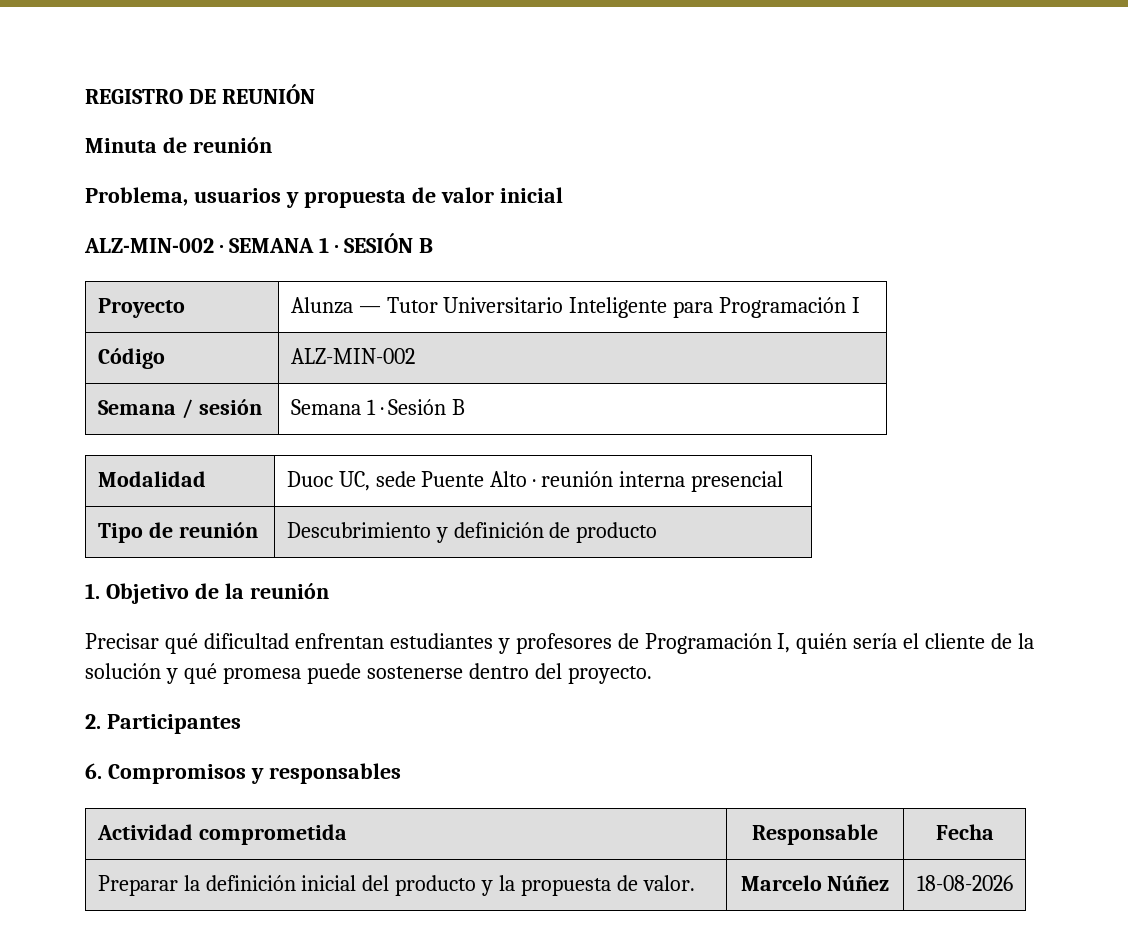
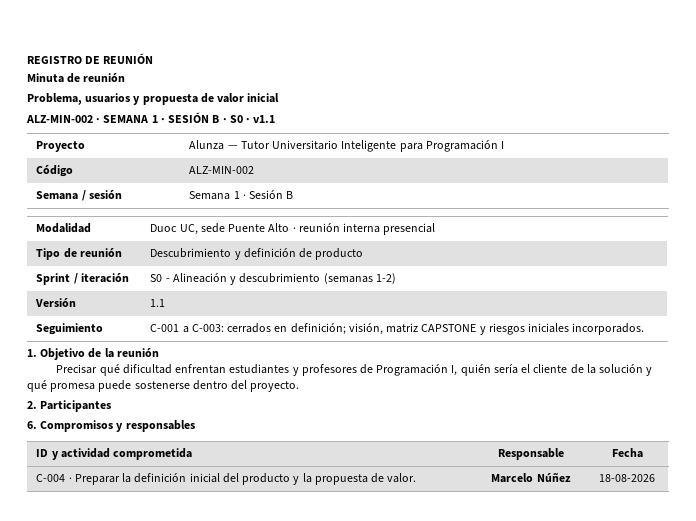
(433, 245) none -> [222,115,276,123] · S0 · v1.1
(658, 532) none -> [36,273,129,285] [150,273,396,285] [35,298,77,307] [150,299,166,307] [36,323,104,335] [150,323,645,335] // Sprint / iteración | S0 - Alineación y descubrimiento (semanas 1-2) // Versión | 1.1 // Seguimiento | C-001 a C-003: cerrados en definición; visión, matriz CAPSTONE y riesgos iniciales incorporados.
[96,824,193,840] Actividad -> [36,448,110,460] ID y actividad
(994, 832) none -> [36,474,72,482] C-004 ·

